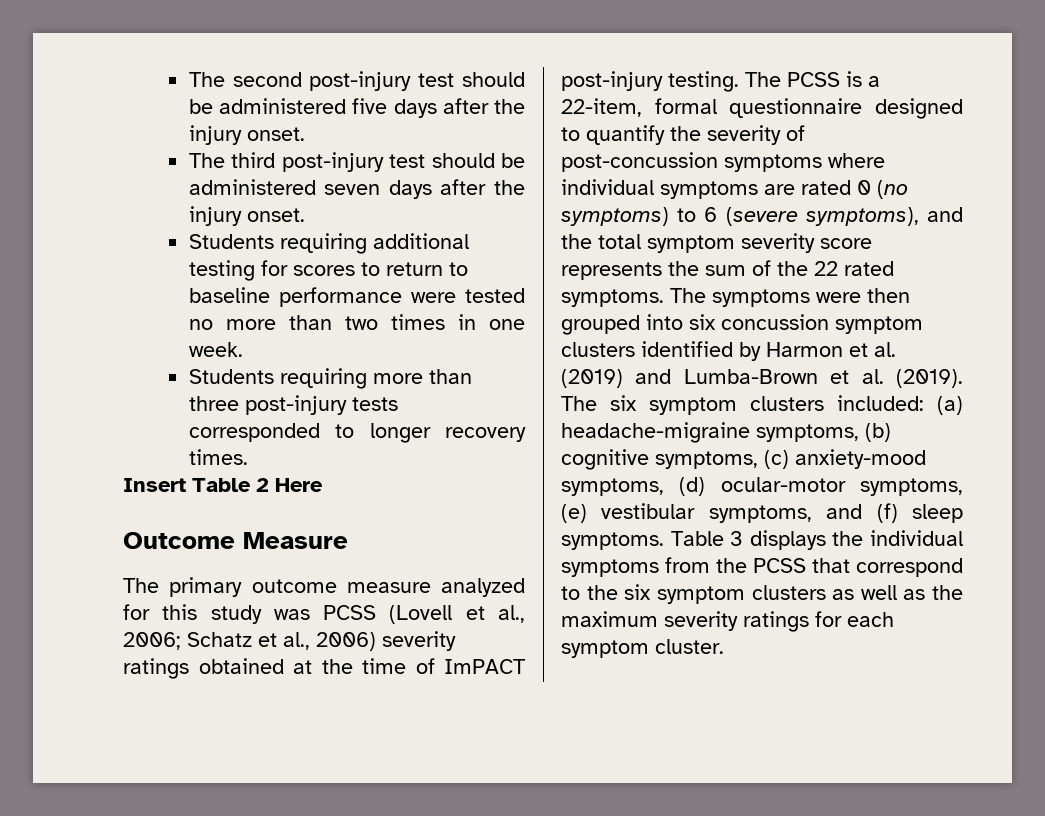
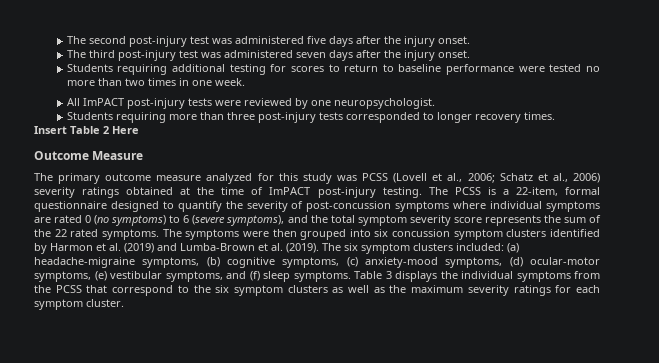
[461,72,525,87] [188,99,213,114] should be -> [211,38,232,44] was
[431,153,525,168] should be -> [200,52,221,58] was
(243, 349) none -> [66,98,435,109] // All ImPACT post-injury tests were reviewed by one neuropsychologist.

